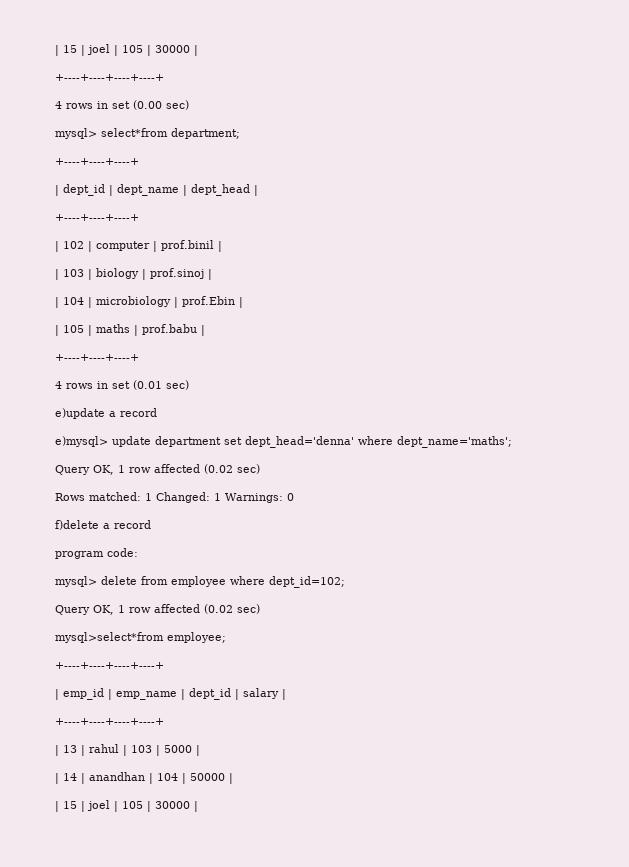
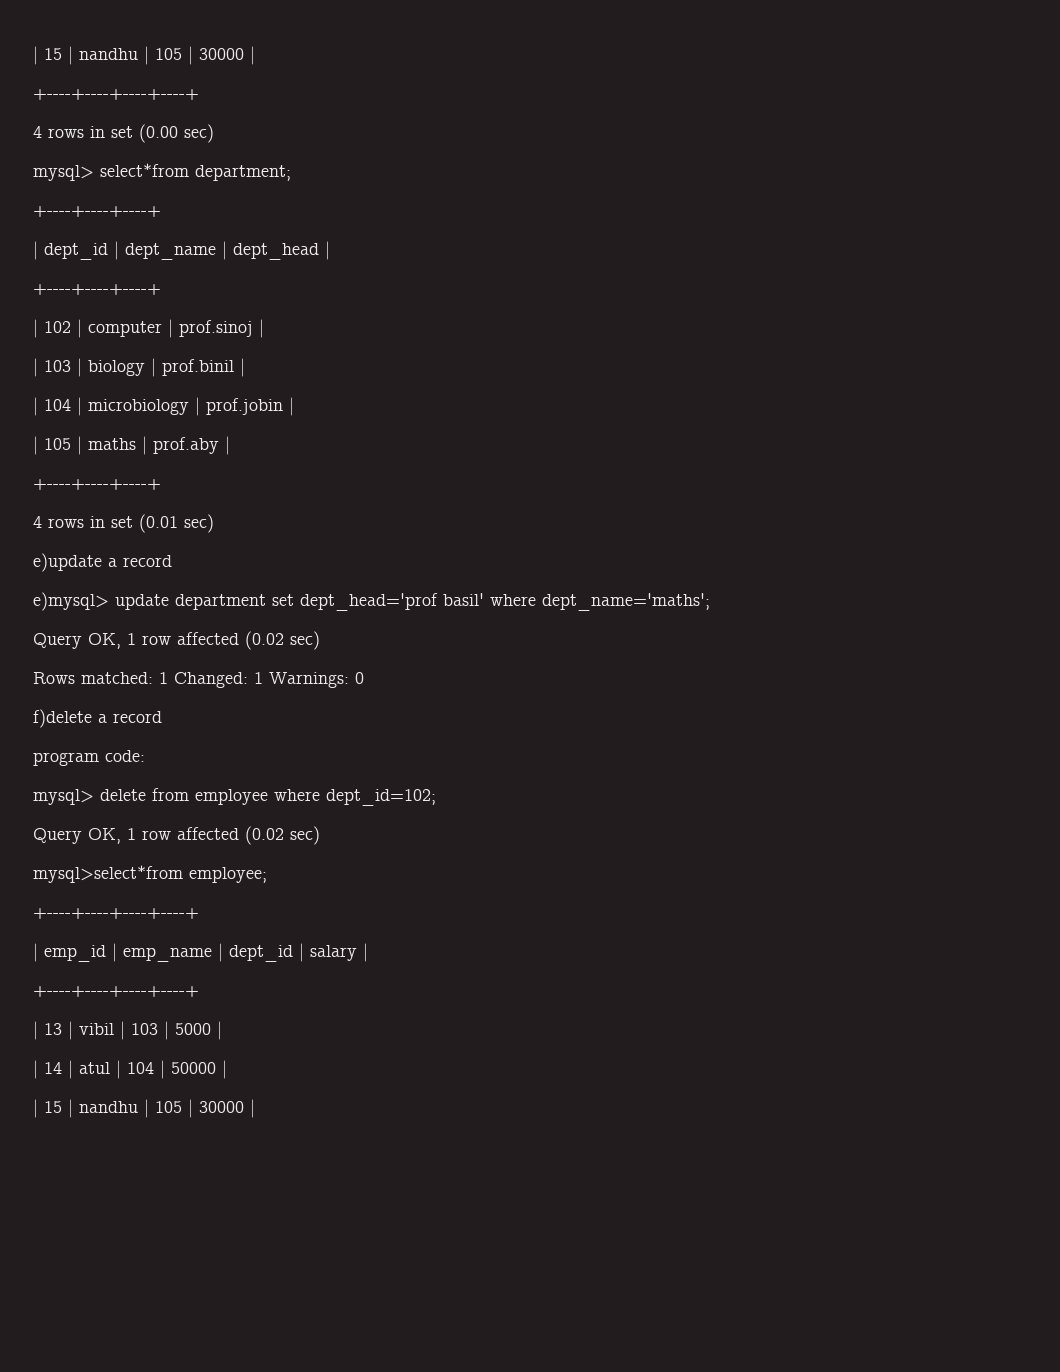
[55,44,110,56] | 15 | joel -> [33,46,138,65] | 15 | nandhu
[161,240,214,251] prof.binil -> [179,320,253,337] prof.sinoj
[150,268,204,279] prof.sinoj -> [162,359,234,376] prof.binil
[182,296,235,307] prof.Ebin -> [206,398,283,415] prof.jobin
[142,324,197,335] prof.babu -> [153,437,219,454] prof.aby
[245,436,354,448] dept_head='denna' -> [300,593,484,611] dept_head='prof basil'
[89,744,119,753] rahul -> [79,1023,114,1035] vibil
[89,772,145,781] anandhan -> [79,1062,110,1074] atul
[87,800,110,811] joel -> [79,1101,138,1113] nandhu

